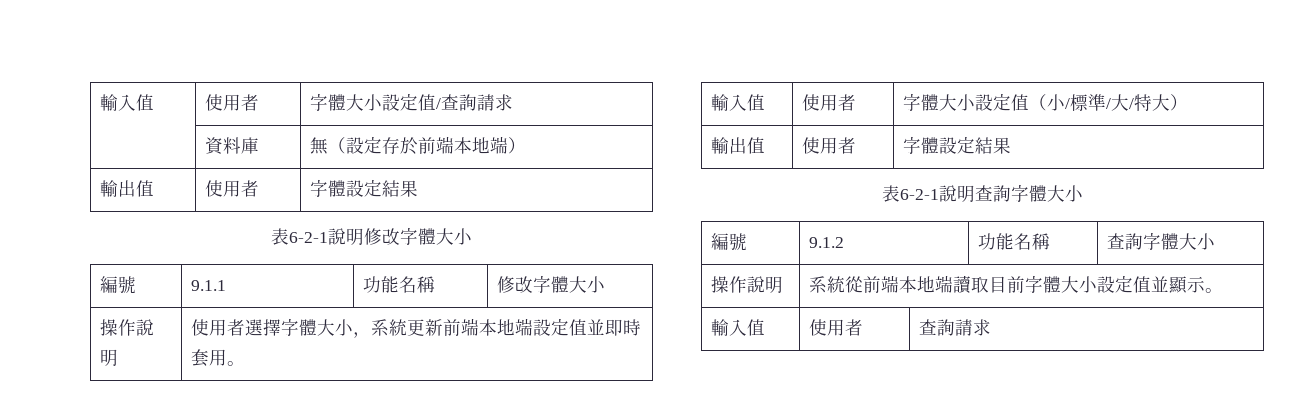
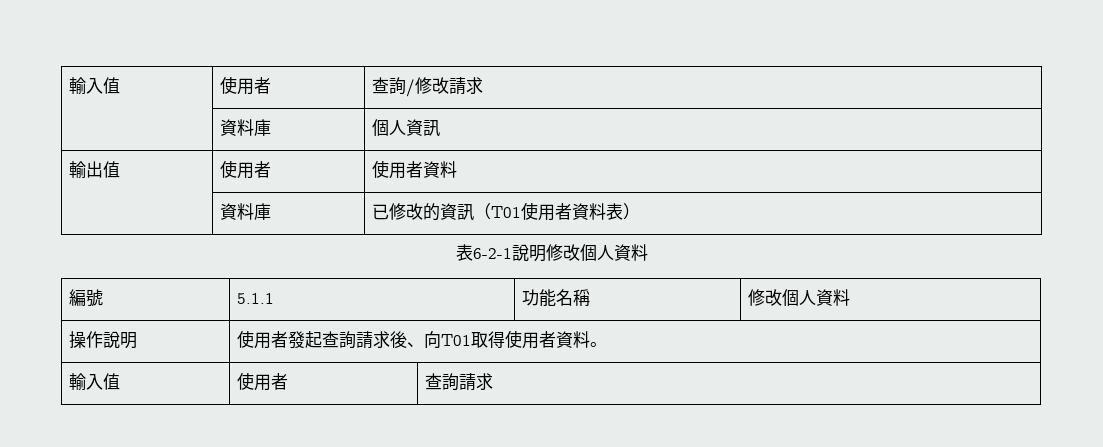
[100,94,155,111] [205,94,260,111] [310,93,514,111] [205,137,260,155] [310,136,527,155] [100,180,155,197] [205,180,260,197] [310,179,419,197] 輸入值 | 使用者 | 字體大小設定值/查詢請求 // | 資料庫 | 無（設定存於前端本地端） // 輸出值 | 使用者 | 字體設定結果 -> [68,77,120,94] [219,76,271,95] [371,77,483,97] [219,119,271,136] [371,119,440,137] [68,161,120,178] [219,160,271,179] [371,160,457,179] [219,203,271,220] [371,202,640,221] 輸入值 | 使用者 | 查詢/修改請求 // | 資料庫 | 個人資訊 // 輸出值 | 使用者 | 使用者資料 // | 資料庫 | 已修改的資訊（T01使用者資料表）
[400,227,472,245] [100,276,137,294] [191,280,227,291] 字體大小 // 編號 | 9.1.1 -> [579,244,648,261] [68,289,103,307] [236,293,274,304] 個人資料 // 編號 | 5.1.1
[533,275,606,293] 字體大小 -> [781,289,850,306] 個人資料
[245,318,642,338] [191,349,246,367] [711,94,766,111] [802,94,857,111] [903,93,1189,112] [711,137,766,154] [802,137,857,154] [903,136,1012,154] [882,184,1083,203] [711,233,748,251] [809,237,845,248] [978,233,1051,250] [1107,232,1216,250] [711,276,784,294] [809,275,1206,294] 選擇字體大小，系統更新前端本地端設定值並即時套用。 // 輸入值 | 使用者 | 字體大小設定值（小/標準/大/特大） // 輸出值 | 使用者 | 字體設定結果 // 表6-2-1說明查詢字體大小 // 編號 | 9.1.2 | 功能名稱 | 查詢字體大小 // 操作說明 | 系統從前端本地端讀取目前字體大小設定值並顯示 -> [287,330,590,349] 發起查詢請求後、向T01取得使用者資料

